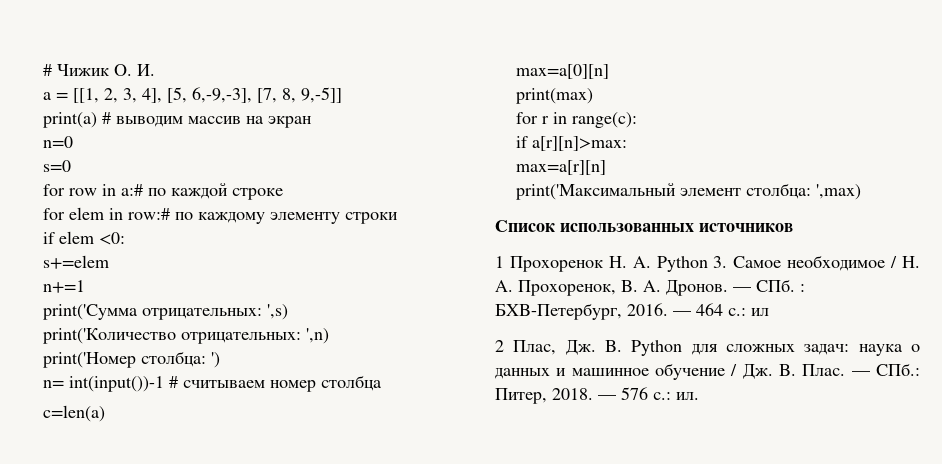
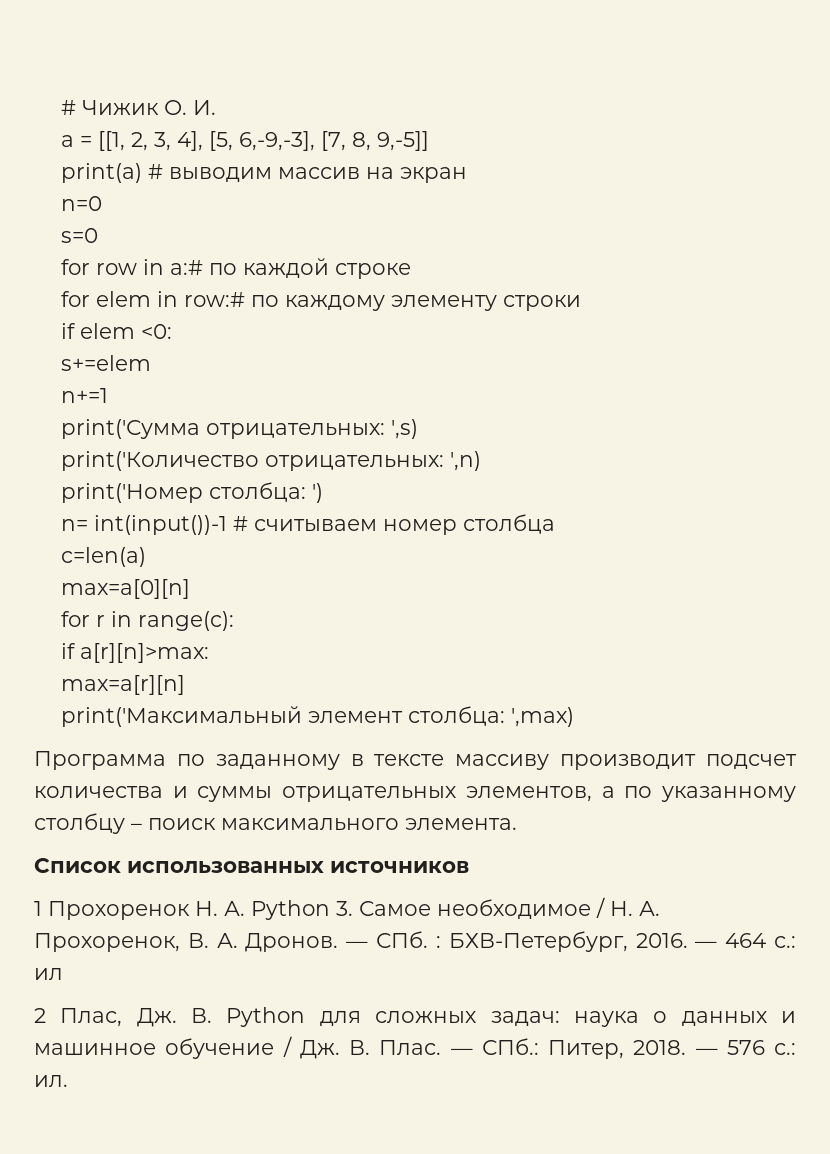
[515,88,593,104] // print(max) -> (191, 589) none
(861, 192) none -> [34,751,797,770] [34,786,796,802] [34,813,517,834] // Программа по заданному в тексте массиву производит подсчет количества и суммы отрицательных элементов, а по указанному столбцу – поиск максимального элемента.

